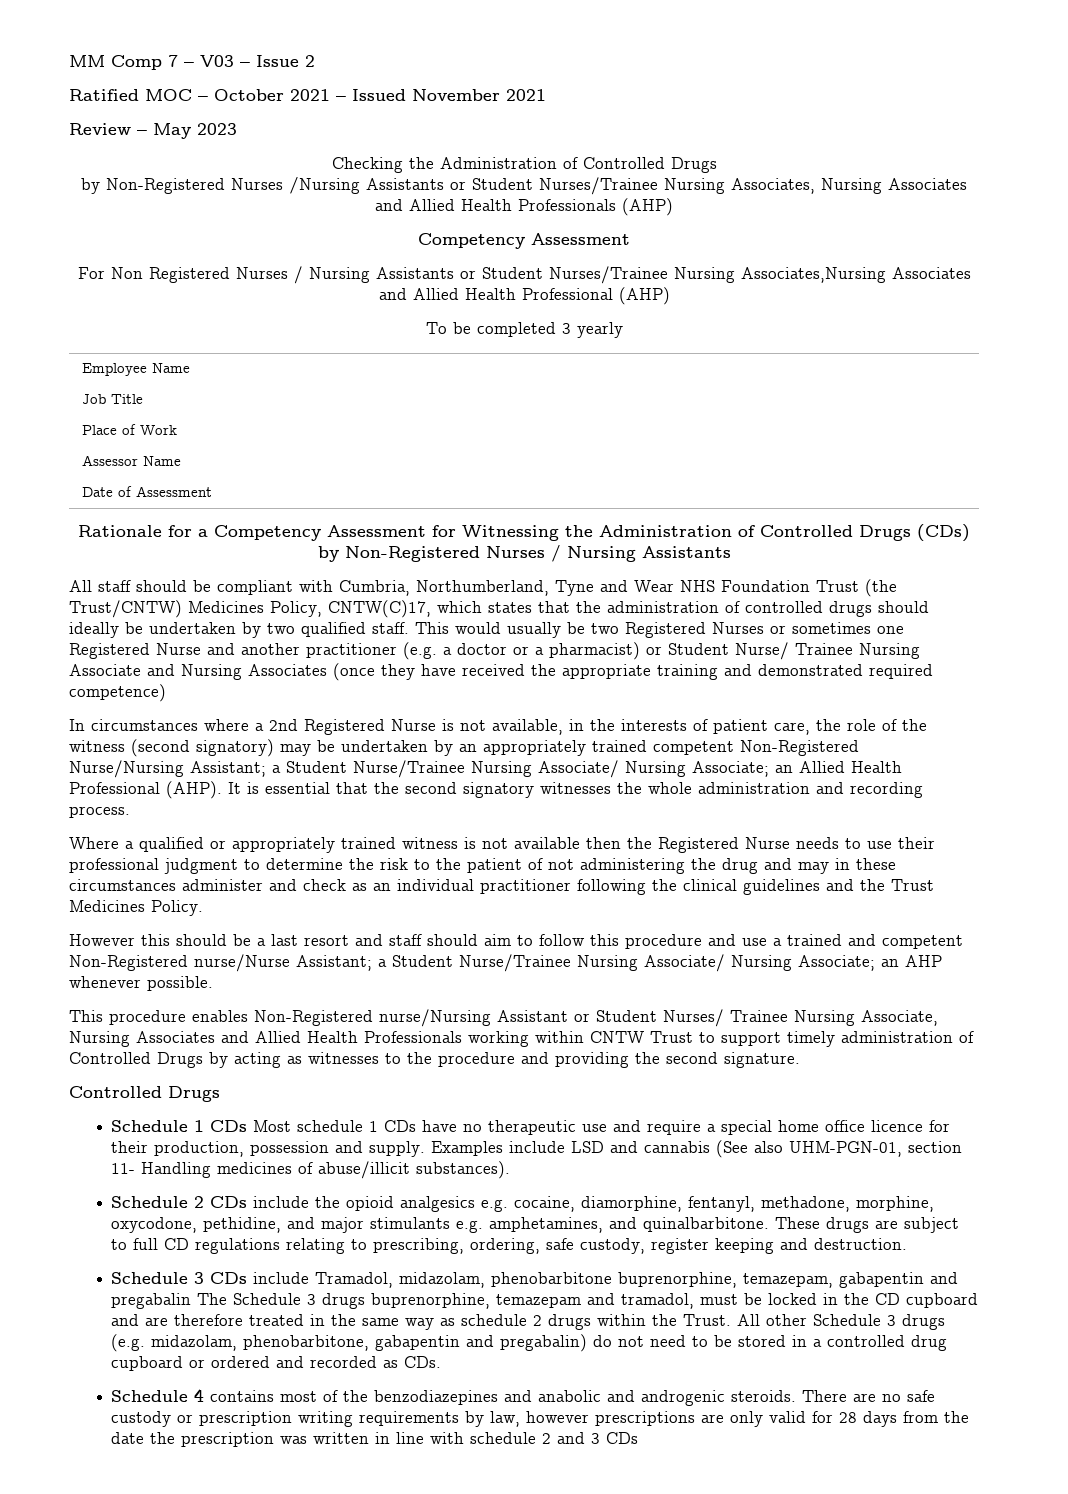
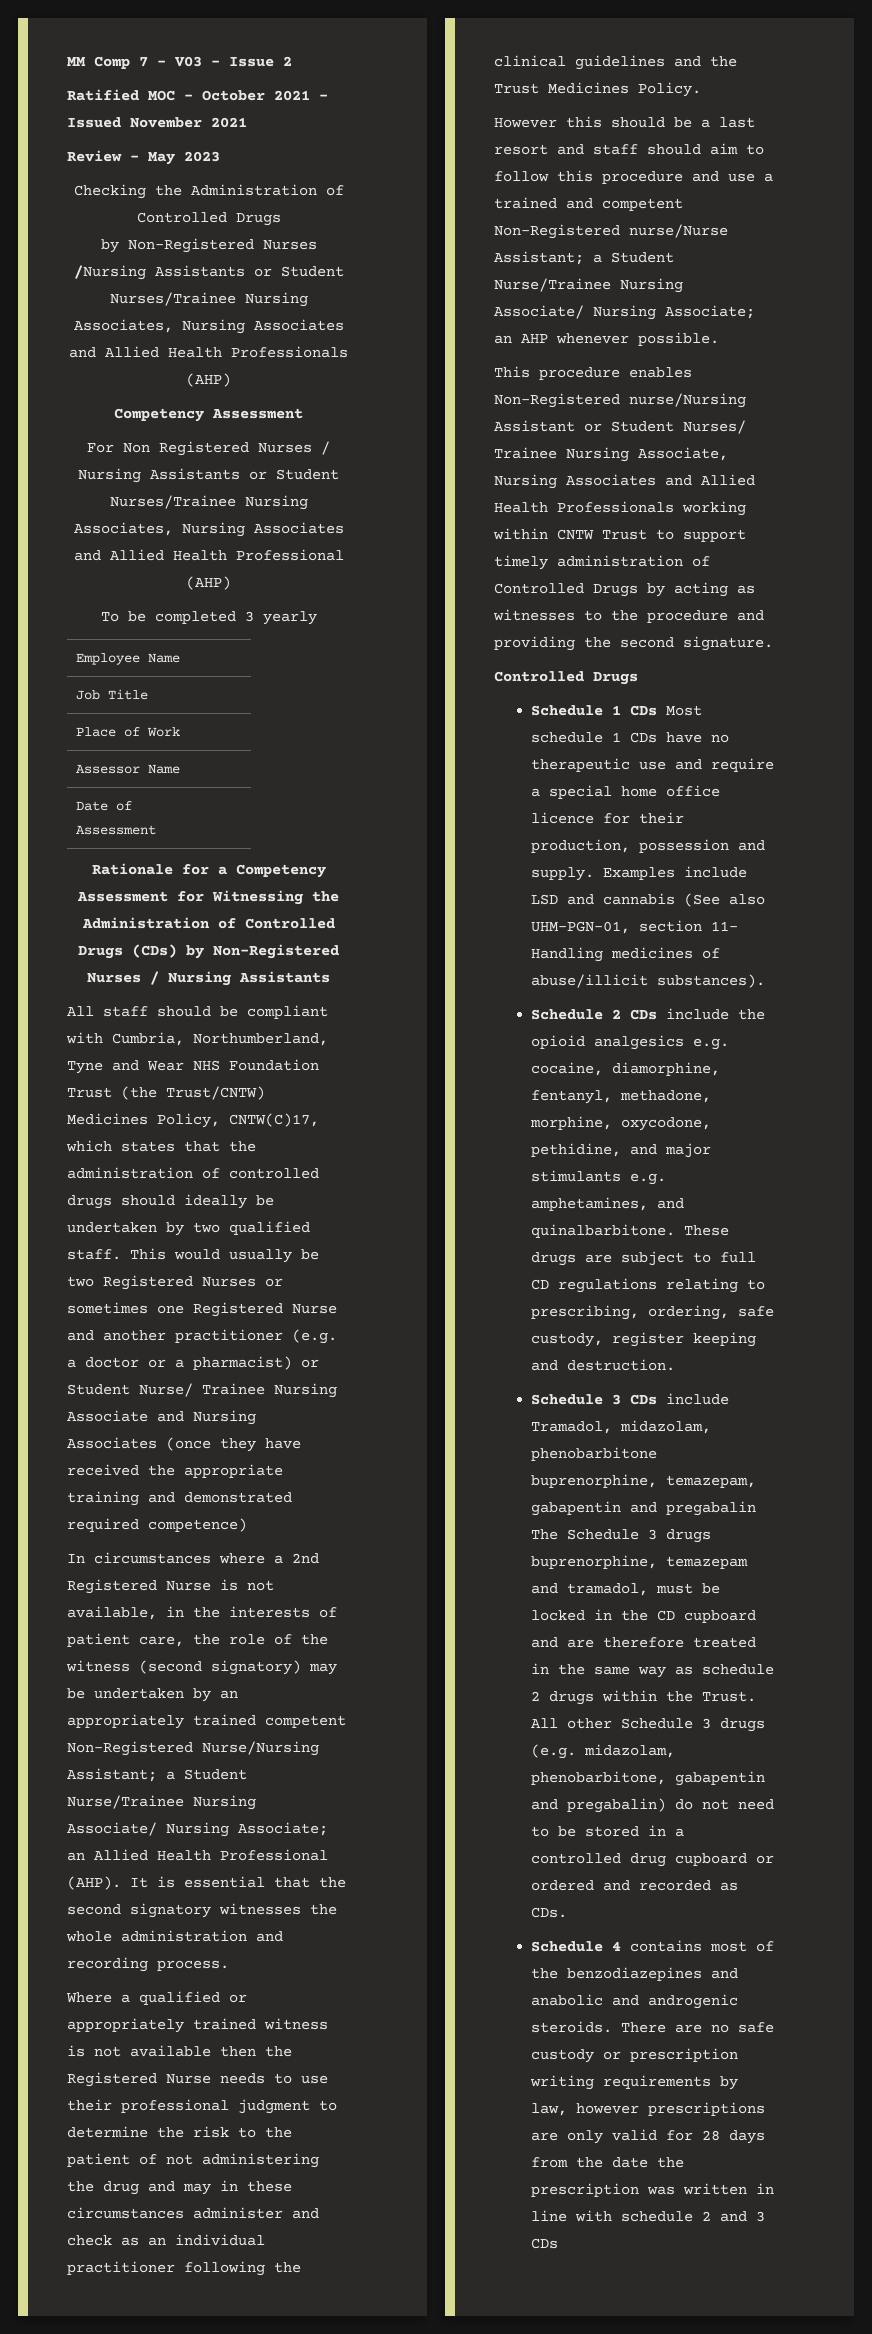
[740,267,886,283] Associates,Nursing -> [73,522,245,537] Associates, Nursing

